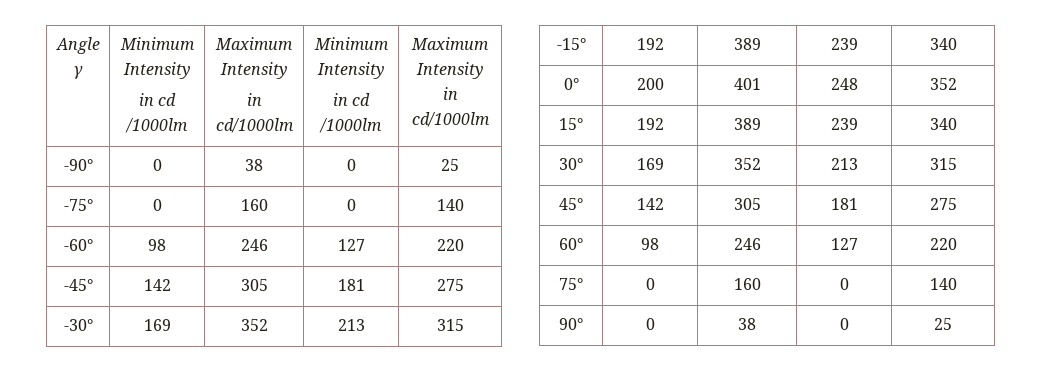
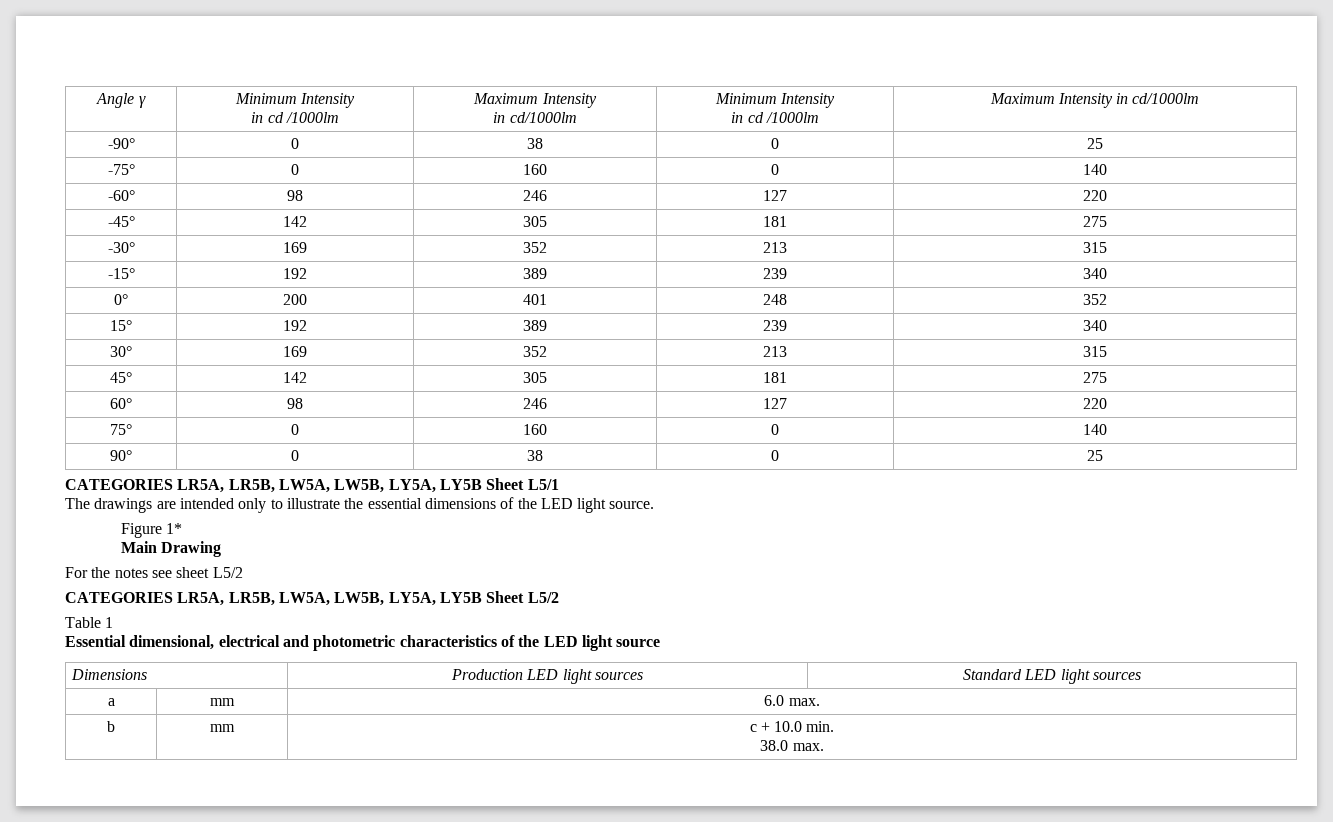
(952, 324) none -> [65,478,559,493] [65,497,655,513] [121,523,183,538] [121,541,222,557] [65,567,243,578] [65,591,559,606] [65,617,114,628] [65,635,661,651] [70,669,147,680] [451,669,643,684] [963,669,1141,684] [107,698,115,706] [210,698,235,706] [764,695,820,706] [107,721,115,732] [210,724,235,732] [749,721,835,732] [760,740,824,751] // CATEGORIES LR5A, LR5B, LW5A, LW5B, LY5A, LY5B Sheet L5/1 // The drawings are intended only to illustrate the essential dimensions of the LED light source. // Figure 1* // Main Drawing // For the notes see sheet L5/2 // CATEGORIES LR5A, LR5B, LW5A, LW5B, LY5A, LY5B Sheet L5/2 // Table 1 // Essential dimensional, electrical and photometric characteristics of the LED light source // Dimensions | Production LED light sources | Standard LED light sources // a | mm | 6.0 max. // b | mm | c + 10.0 min. // 38.0 max.

